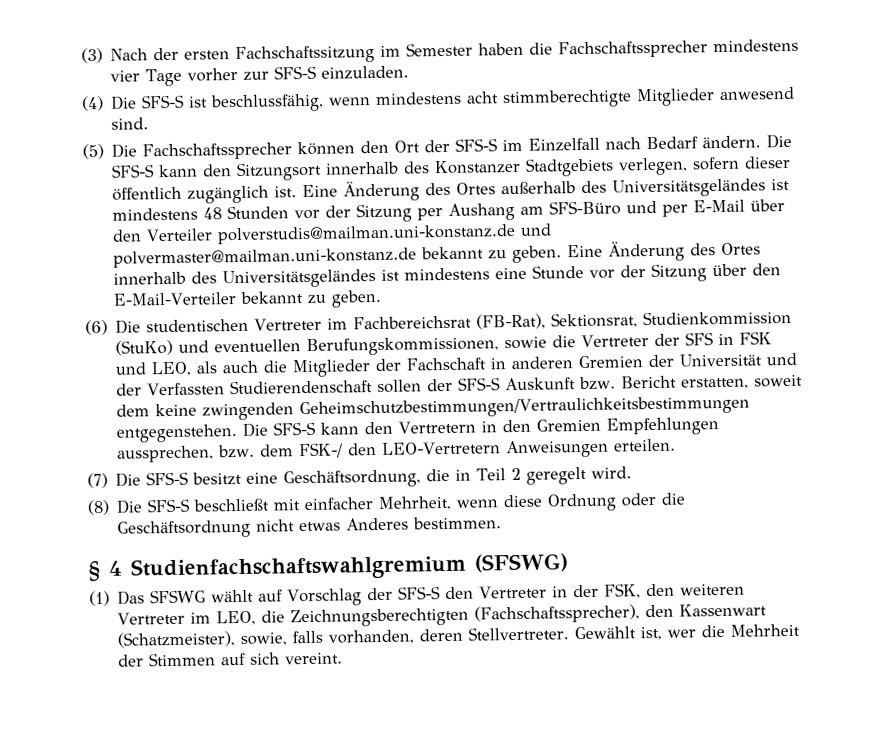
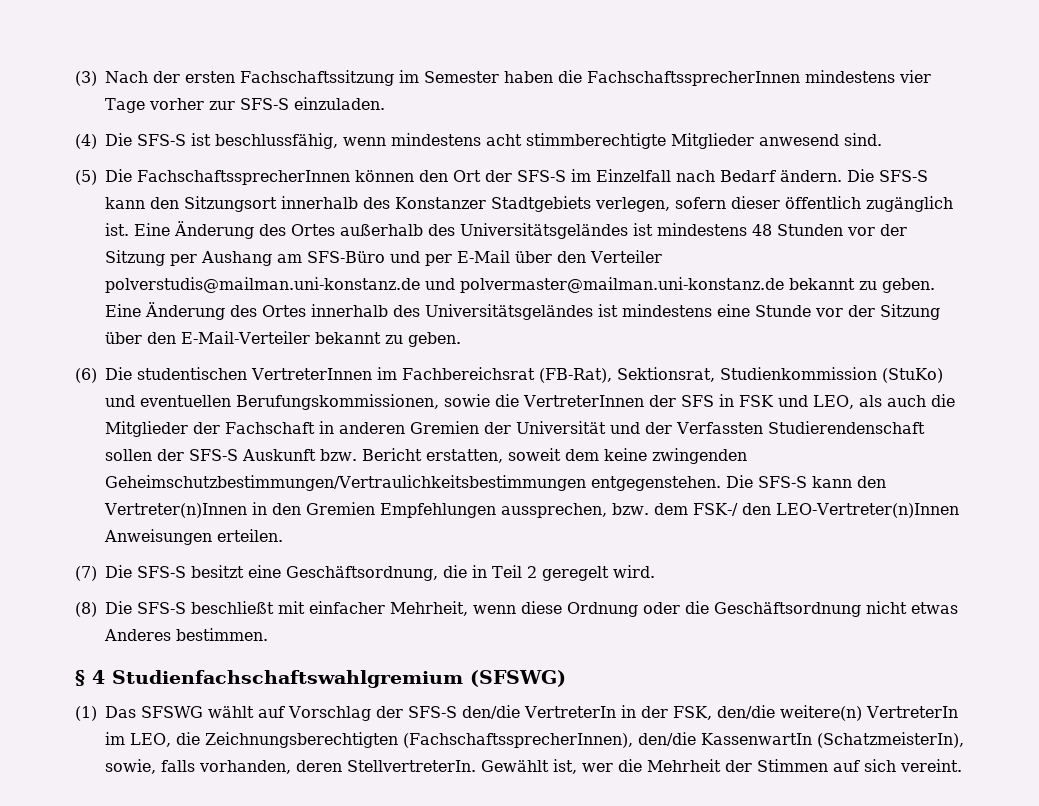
[558,40,709,59] Fachschaftssprecher -> [586,71,800,86] FachschaftssprecherInnen
[142,142,293,161] Fachschaftssprecher -> [137,170,350,185] FachschaftssprecherInnen
[254,317,323,331] Vertreter -> [251,368,372,380] VertreterInnen
[581,334,650,348] Vertreter -> [523,395,644,407] VertreterInnen
[398,420,477,434] Vertretern -> [104,503,247,518] Vertreter(n)Innen
[382,441,502,455] LEO-Vertretern -> [775,503,959,518] LEO-Vertreter(n)Innen
[445,585,548,600] den Vertreter -> [461,705,616,719] den/die VertreterIn
[646,583,746,597] [117,611,186,625] den weiteren Vertreter -> [716,705,958,721] den/die weitere(n) VertreterIn
[474,603,768,624] [117,631,236,648] (Fachschaftssprecher), den Kassenwart (Schatzmeister), -> [402,732,964,748] (FachschaftssprecherInnen), den/die KassenwartIn (SchatzmeisterIn),
[468,626,570,641] Stellvertreter. -> [347,760,476,772] StellvertreterIn.

